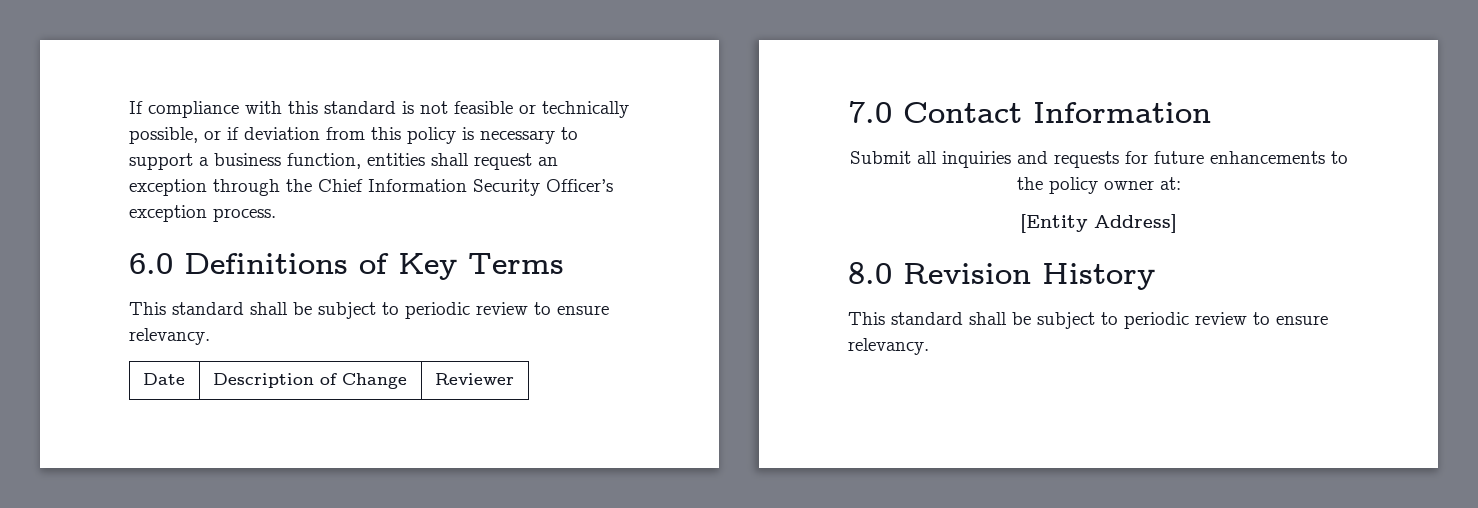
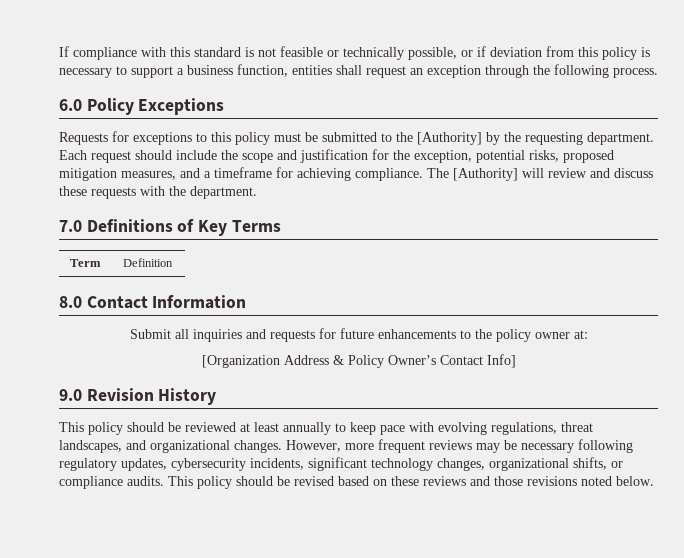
[318,179,613,196] [129,205,276,222] [129,253,564,280] [129,302,609,319] [129,328,210,345] [142,373,185,385] [212,373,407,389] [434,373,514,385] [848,101,892,123] Chief Information Security Officer’s exception process. // 6.0 Definitions of Key Terms // This standard shall be subject to periodic review to ensure relevancy. // Date | Description of Change | Reviewer // 7.0 -> [554,64,658,78] [59,98,225,115] [59,131,654,145] [59,149,614,163] [59,167,653,181] [59,186,257,199] [59,219,281,236] [70,259,102,267] [123,258,174,267] [59,296,82,308] following process. // 6.0 Policy Exceptions // Requests for exceptions to this policy must be submitted to the [Authority] by the requesting department. Each request should include the scope and justification for the exception, potential risks, proposed mitigation measures, and a timeframe for achieving compliance. The [Authority] will review and discuss these requests with the department. // 7.0 Definitions of Key Terms // Term | Definition // 8.0
[1020,214,1177,233] [848,262,1155,290] [848,312,1328,329] [848,338,929,355] [Entity Address] // 8.0 Revision History // This standard shall be subject to periodic review to ensure relevancy. -> [201,354,516,368] [59,388,217,405] [59,422,593,435] [59,439,633,453] [59,457,623,471] [59,476,654,489] [Organization Address & Policy Owner’s Contact Info] // 9.0 Revision History // This policy should be reviewed at least annually to keep pace with evolving regulations, threat landscapes, and organizational changes. However, more frequent reviews may be necessary following regulatory updates, cybersecurity incidents, significant technology changes, organizational shifts, or compliance audits. This policy should be revised based on these reviews and those revisions noted below.

